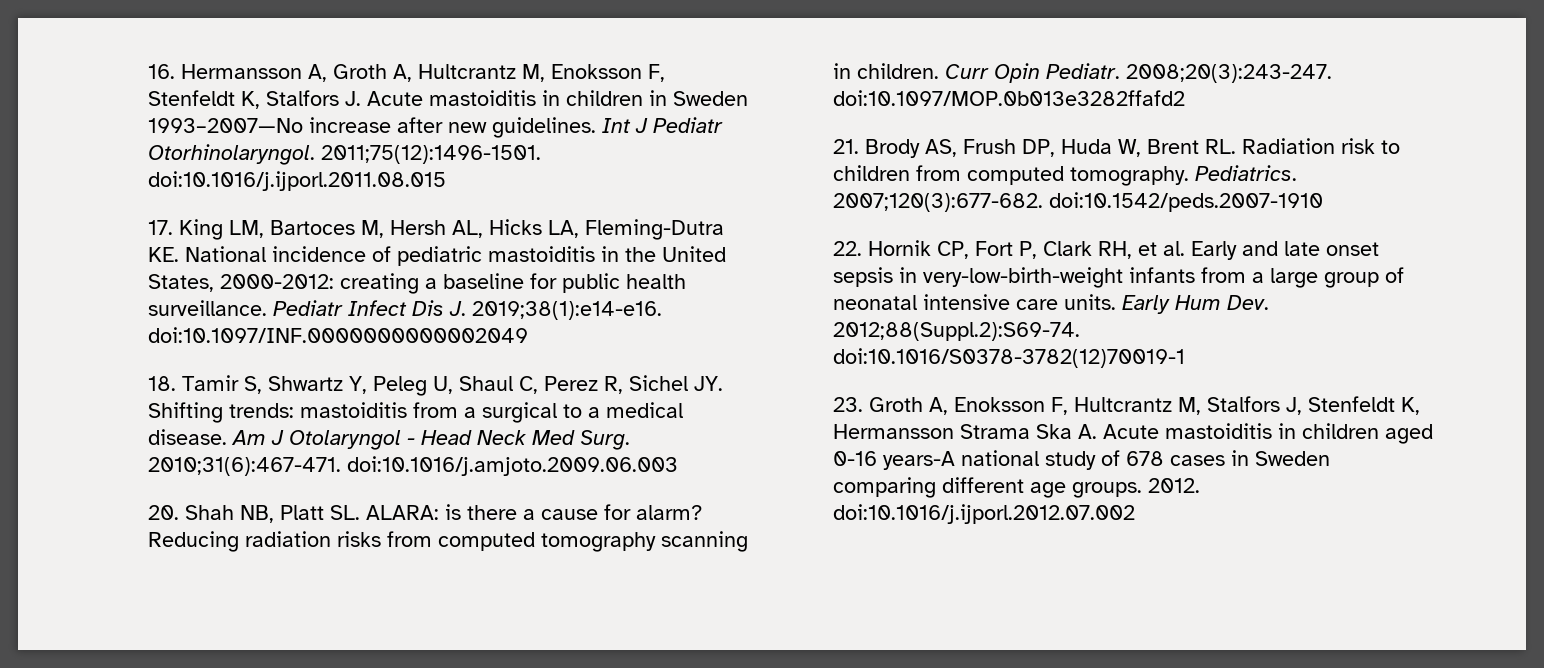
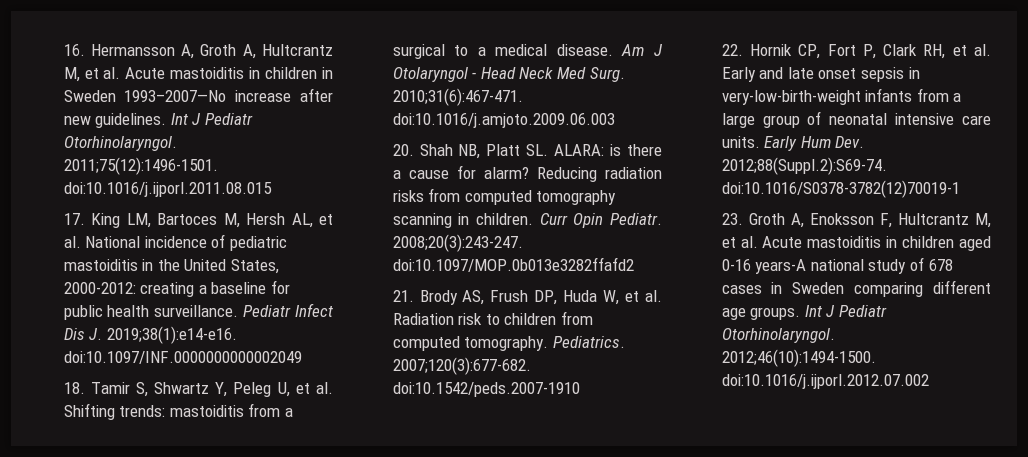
[550,64,665,82] [147,90,361,109] Enoksson F, Stenfeldt K, Stalfors J. -> [84,67,121,79] et al.
[488,219,724,240] [147,247,179,262] Hicks LA, Fleming-Dutra KE. -> [319,214,333,225] [63,236,81,248] et al.
[458,375,723,394] Shaul C, Perez R, Sichel JY. -> [295,382,333,394] et al.
[1146,139,1236,154] Brent RL. -> [625,290,662,302] et al.
[1206,396,1420,415] [832,424,1097,439] Stalfors J, Stenfeldt K, Hermansson Strama Ska A. -> [721,236,758,248] et al.
[1147,478,1200,493] 2012. -> [804,305,887,317] [721,328,835,343] [721,349,876,367] Int J Pediatr Otorhinolaryngol. 2012;46(10):1494-1500.

